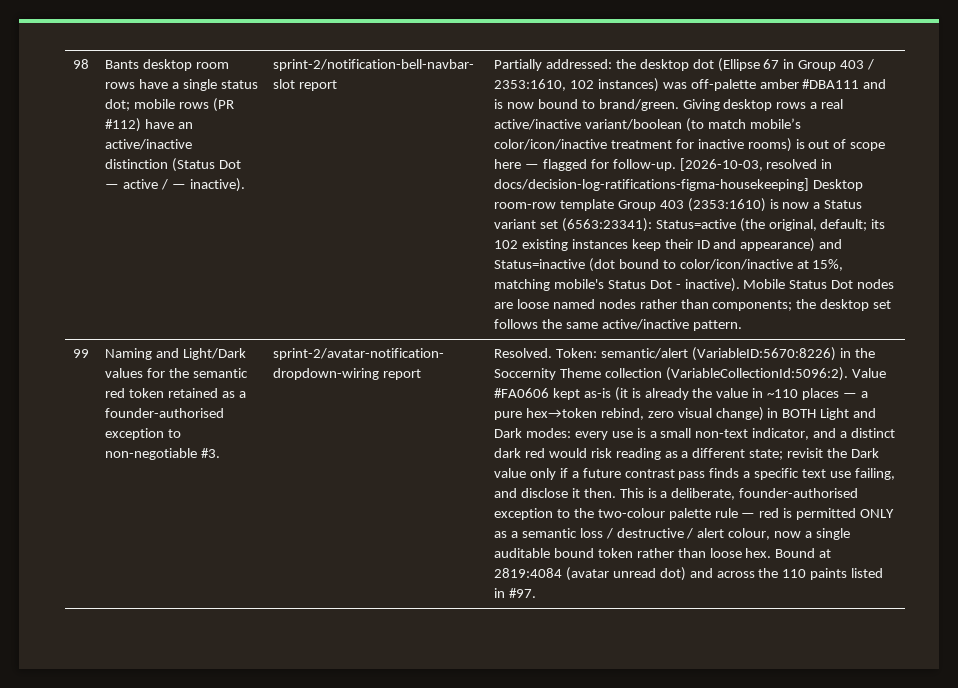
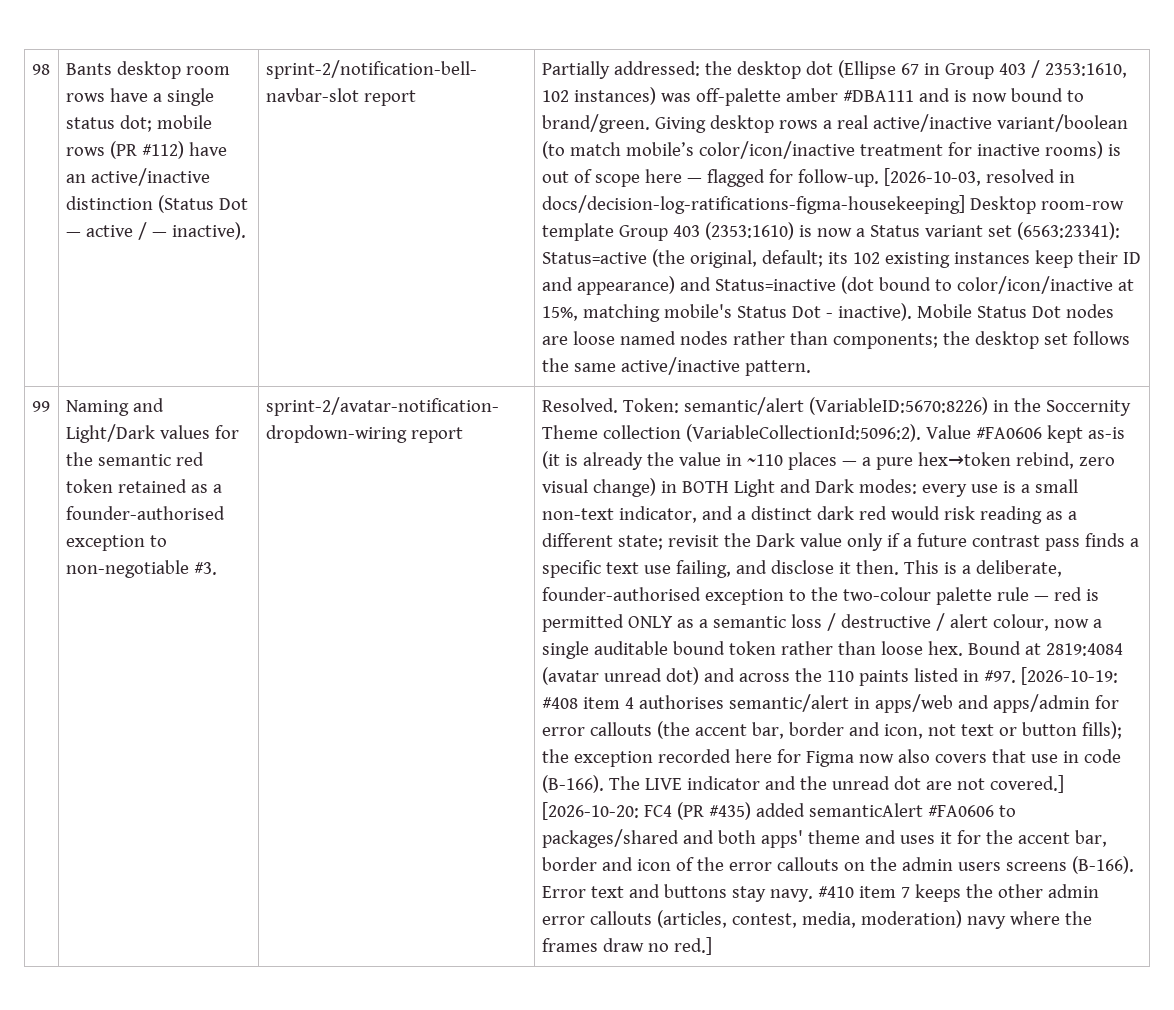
(536, 593) none -> [1020,667,1118,685] [541,694,1119,713] [541,721,1122,739] [541,749,1121,767] [541,775,1064,793] [541,802,1016,820] [541,829,1107,848] [541,856,1134,874] [541,884,1099,902] [541,910,1092,929] [541,937,712,955] [2026-10-19: #408 item 4 authorises semantic/alert in apps/web and apps/admin for error callouts (the accent bar, border and icon, not text or button fills); the exception recorded here for Figma now also covers that use in code (B-166). The LIVE indicator and the unread dot are not covered.] [2026-10-20: FC4 (PR #435) added semanticAlert #FA0606 to packages/shared and both apps' theme and uses it for the accent bar, border and icon of the error callouts on the admin users screens (B-166). Error text and buttons stay navy. #410 item 7 keeps the other admin error callouts (articles, contest, media, moderation) navy where the frames draw no red.]

